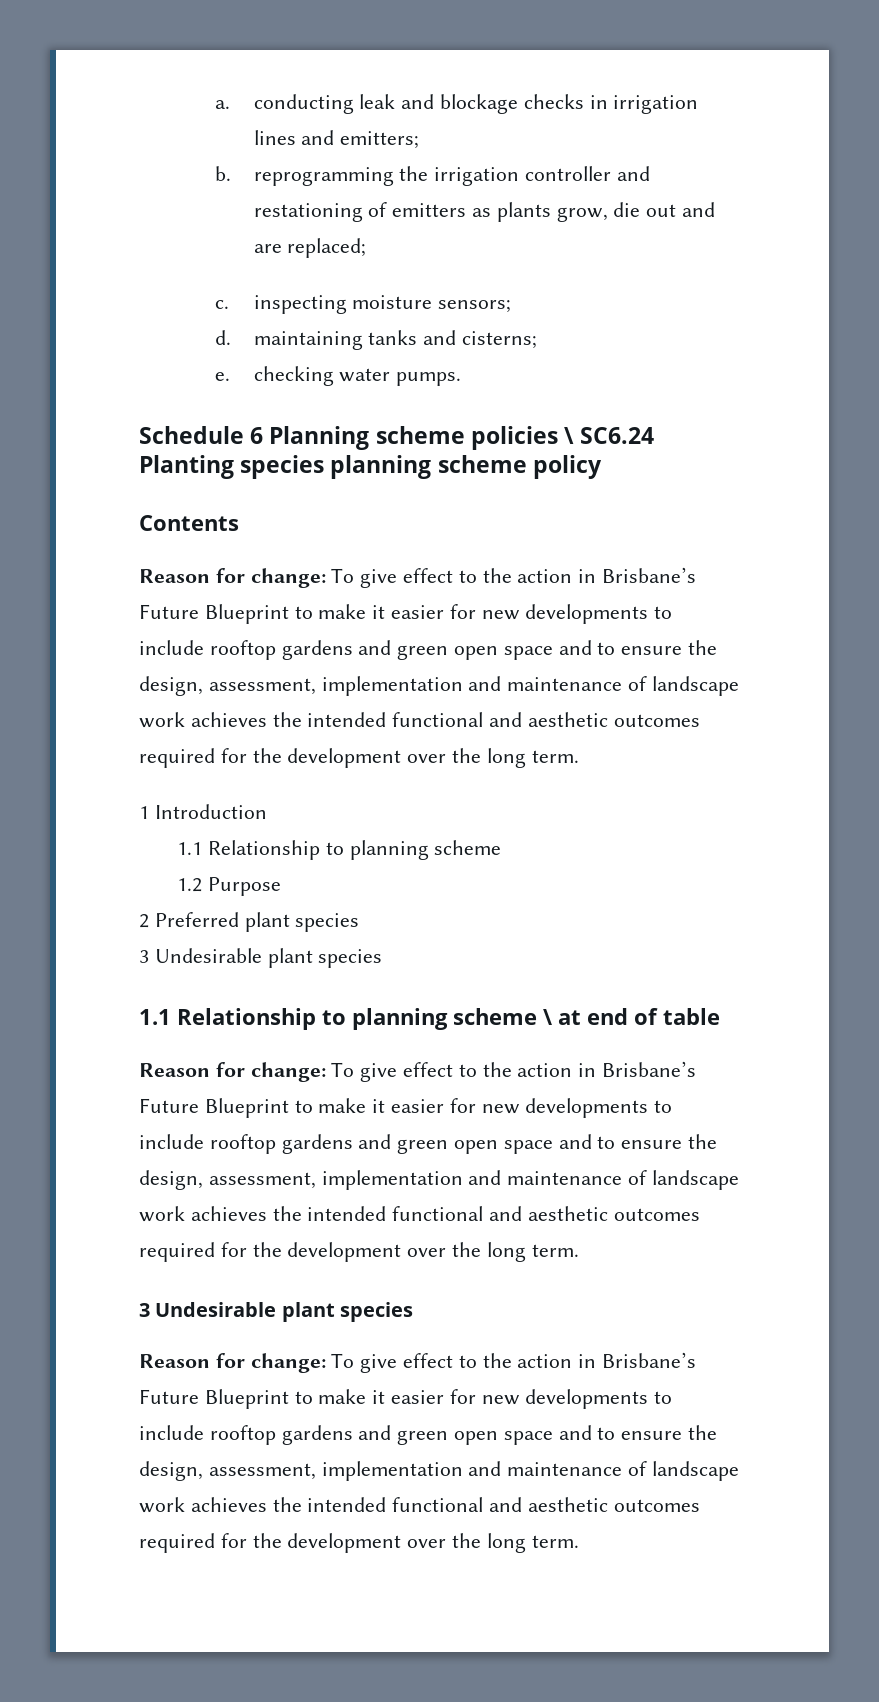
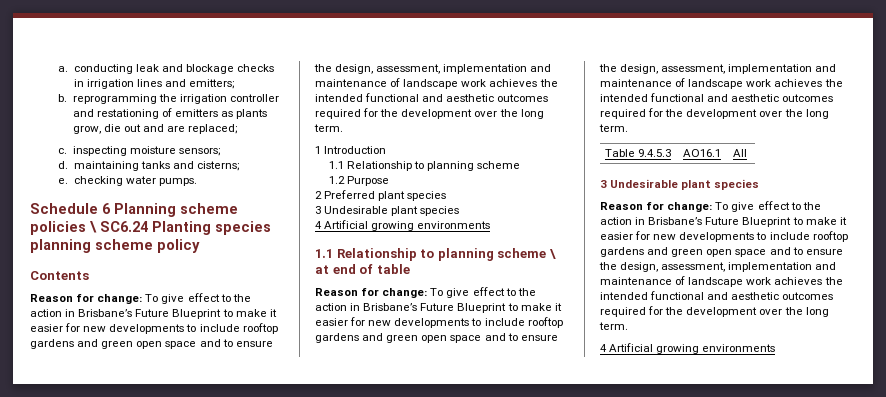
(383, 958) none -> [315,220,491,231] // 4 Artificial growing environments
(579, 1250) none -> [605,149,672,157] [683,149,722,157] [733,149,748,157] // Table 9.4.5.3 | AO16.1 | All
(579, 1541) none -> [600,343,776,354] // 4 Artificial growing environments

